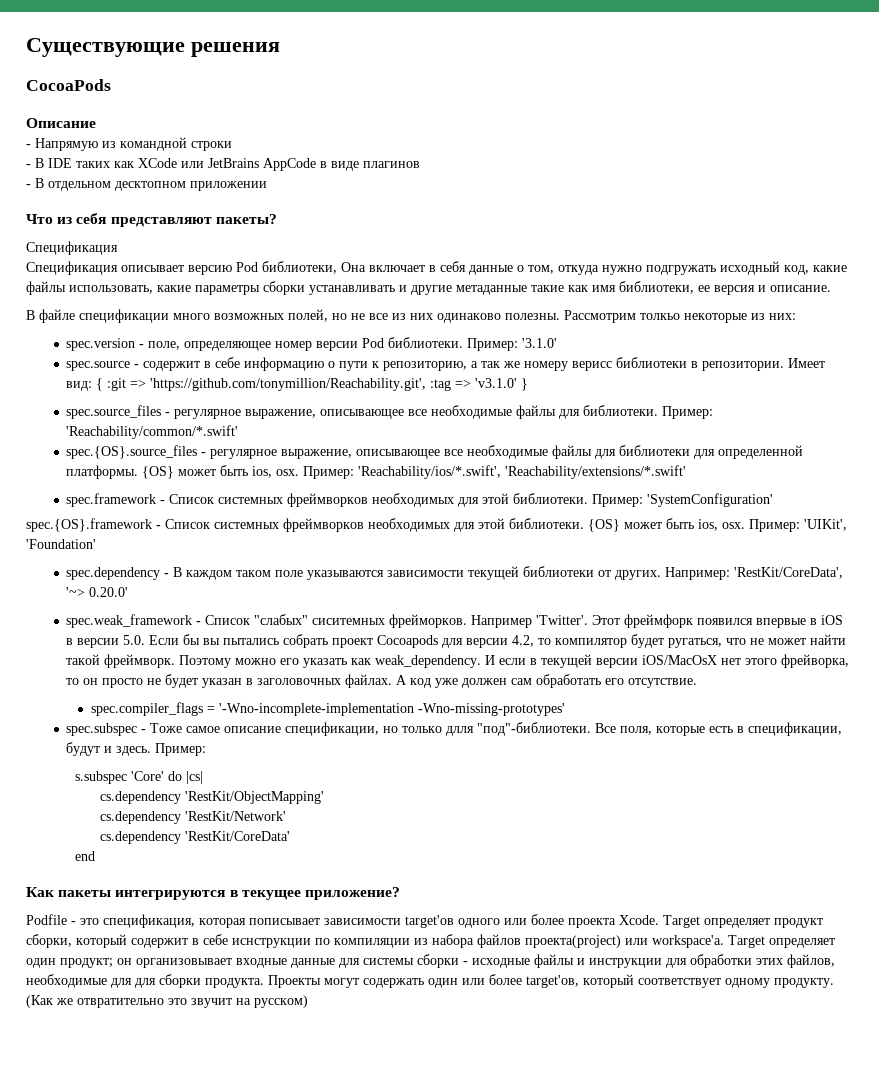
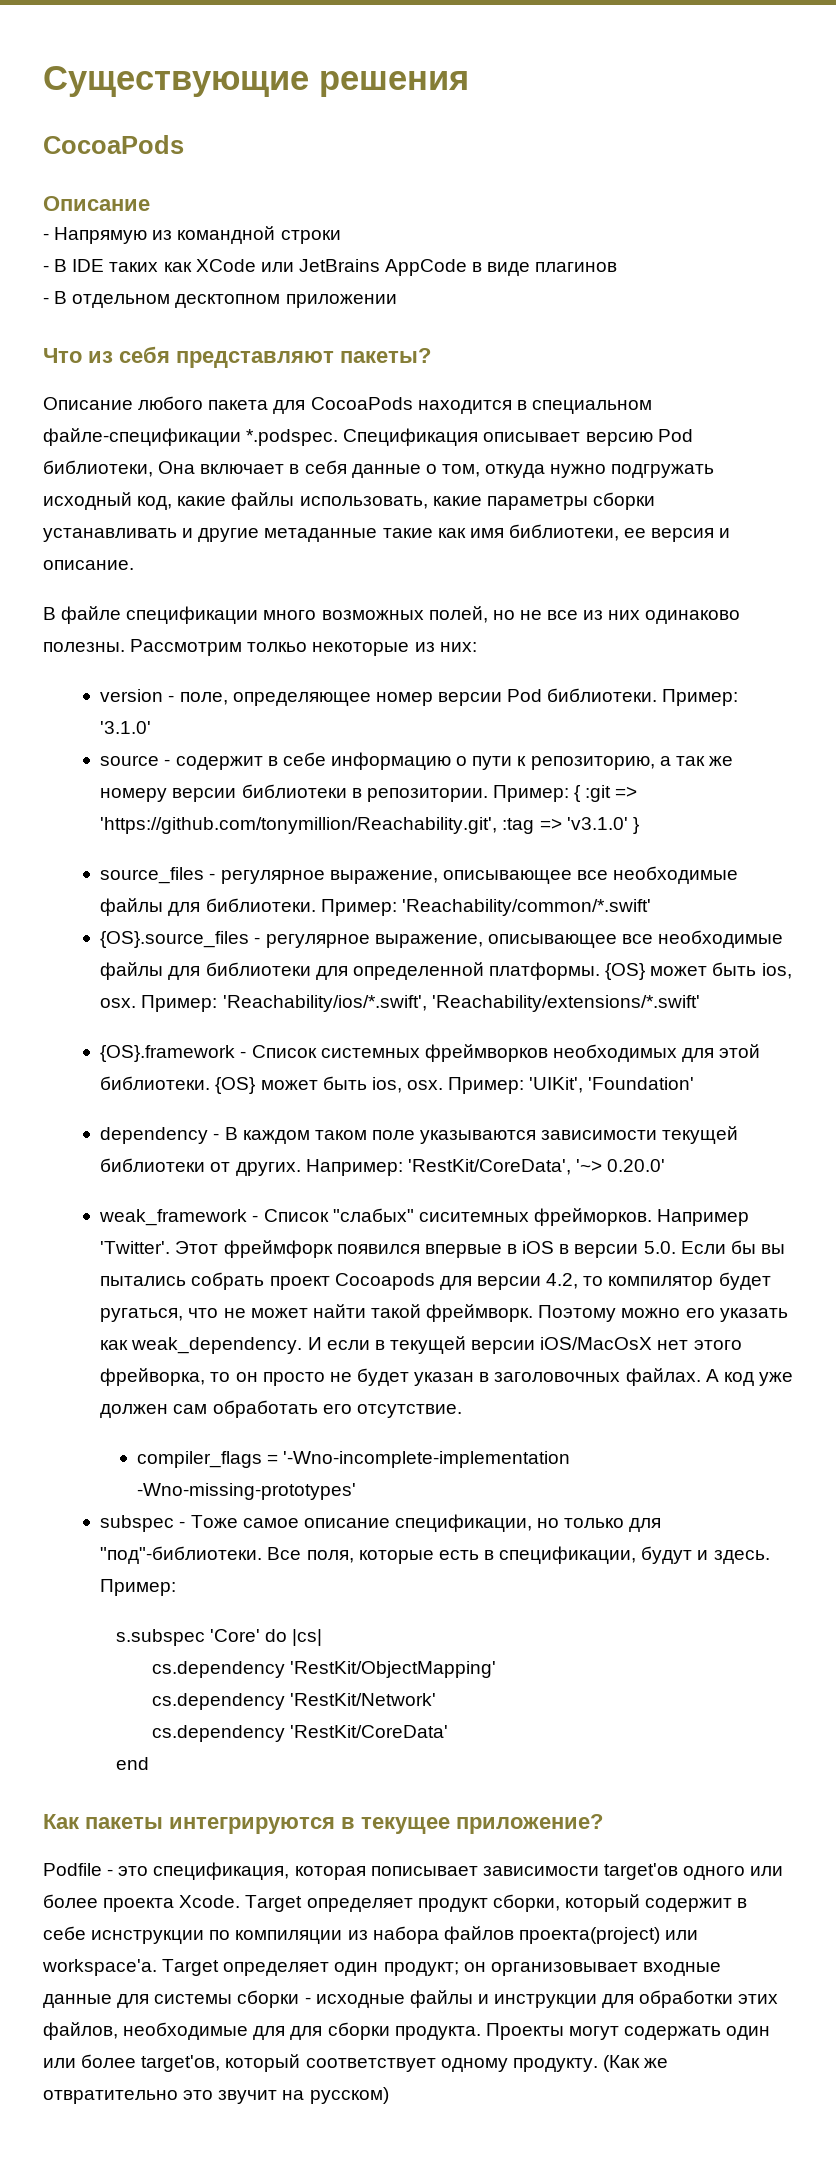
[26,241,118,255] Спецификация // -> [43,396,652,414] [43,428,339,446] Описание любого пакета для CocoaPods находится в специальном файле-спецификации *.podspec.
[66,338,136,351] spec.version -> [100,689,164,702] version
[66,361,131,371] spec.source -> [100,755,160,766] source
[572,361,613,371] верисс -> [172,788,237,802] версии
[788,358,826,368] [66,381,93,391] Имеет вид: -> [492,785,569,802] Пример:
[66,405,162,419] spec.source_files -> [100,867,205,884] source_files
[66,445,198,459] spec.{OS}.source_files -> [100,931,250,948] {OS}.source_files
[66,493,774,507] [26,518,152,532] spec.framework - Список системных фреймворков необходимых для этой библиотеки. Пример: 'SystemConfiguration' // spec.{OS}.framework -> [100,1045,236,1062] {OS}.framework
[66,567,161,580] spec.dependency -> [100,1127,209,1144] dependency
[66,614,193,628] spec.weak_framework -> [99,1209,248,1226] weak_framework
[90,702,203,716] spec.compiler_flags -> [136,1451,262,1468] compiler_flags
[66,723,138,736] spec.subspec -> [100,1515,175,1532] subspec
[446,726,475,736] длля -> [629,1518,662,1532] для

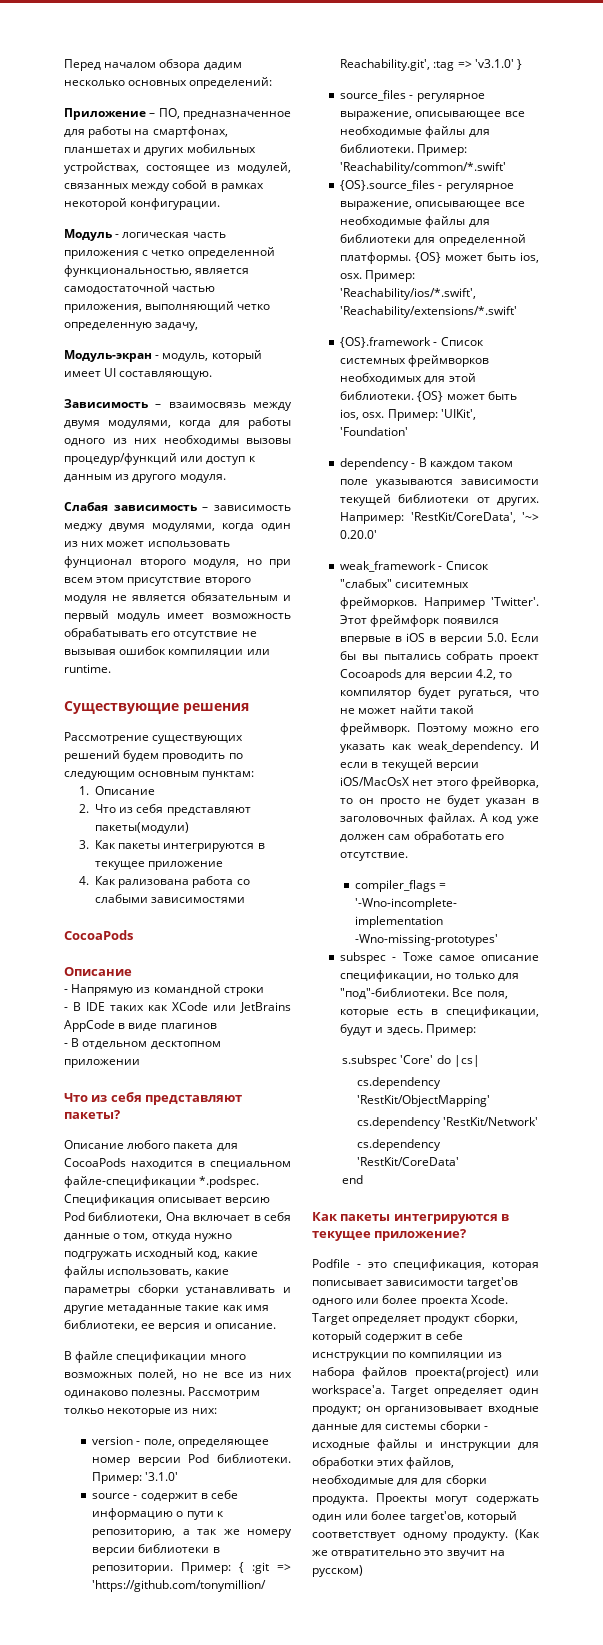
[43,66,469,97] Существующие решения -> [64,59,242,71] [64,77,273,89] [64,108,291,120] [64,126,228,138] [64,144,256,156] [64,162,291,174] [64,180,264,192] [64,198,221,210] [64,229,226,241] [64,247,275,259] [64,265,250,277] [64,283,216,294] [64,301,271,313] [64,322,199,331] [64,350,262,362] [64,368,213,380] [64,399,292,411] [64,417,291,429] [64,435,291,446] [64,453,256,465] [64,474,226,483] [64,502,291,511] [64,523,291,532] [64,541,230,547] [64,556,291,568] [64,577,251,586] [64,592,291,604] [64,610,291,622] [64,628,257,640] [64,646,270,657] [64,664,111,673] [64,701,249,714] [64,732,244,744] [64,750,243,762] [64,771,255,780] [79,786,156,795] [79,804,251,816] [95,822,190,834] [79,840,265,852] [95,861,224,870] [79,876,250,888] [95,894,246,903] Перед началом обзора дадим несколько основных определений: // Приложение – ПО, предназначенное для работы на смартфонах, планшетах и других мобильных устройствах, состоящее из модулей, связанных между собой в рамках некоторой конфигурации. // Модуль - логическая часть приложения с четко определенной функциональностью, является самодостаточной частью приложения, выполняющий четко определенную задачу, // Модуль-экран - модуль, который имеет UI составляющую. // Зависимость – взаимосвязь между двумя модулями, когда для работы одного из них необходимы вызовы процедур/функций или доступ к данным из другого модуля. // Слабая зависимость – зависимость меджу двумя модулями, когда один из них может использовать фунционал второго модуля, но при всем этом присутствие второго модуля не является обязательным и первый модуль имеет возможность обрабатывать его отсутствие не вызывая ошибок компиляции или runtime. // Существующие решения // Рассмотрение существующих решений будем проводить по следующим основным пунктам: // 1. Описание // 2. Что из себя представляют пакеты(модули) // 3. Как пакеты интегрируются в текущее приложение // 4. Как рализована работа со слабыми зависимостями

